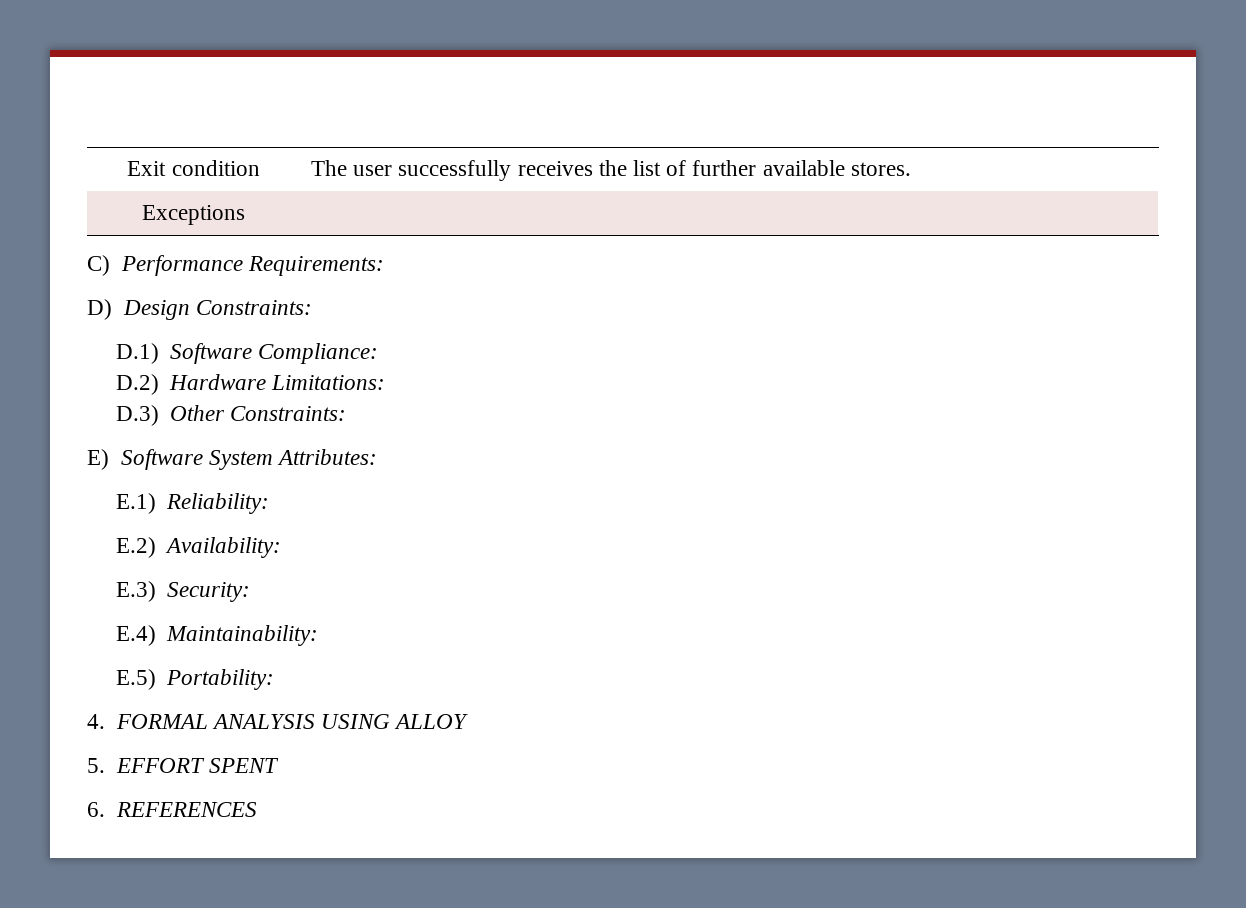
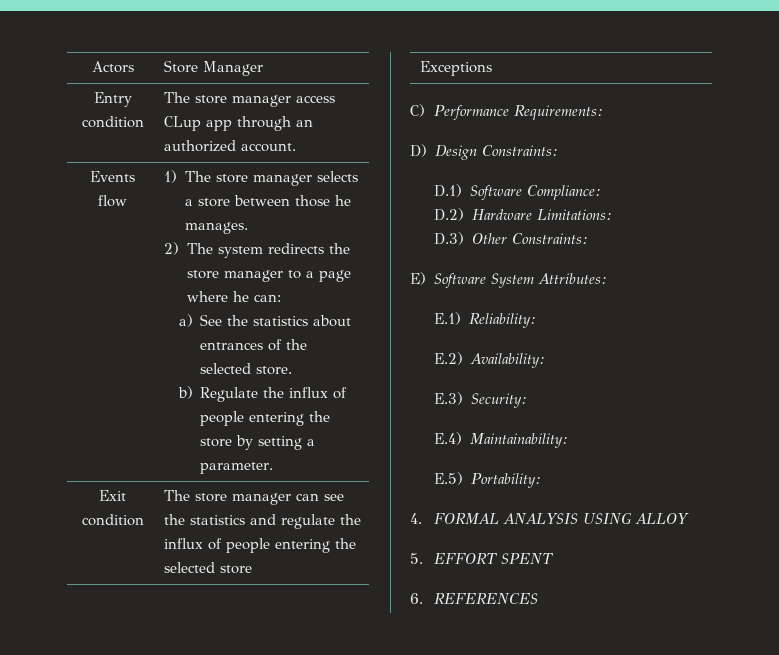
[127,160,260,176] [310,160,911,181] Exit condition | The user successfully receives the list of further available stores. -> [91,61,134,73] [163,60,263,76] [93,92,132,107] [81,116,144,128] [163,92,335,107] [163,116,313,131] [163,140,296,152] [90,171,135,182] [98,195,127,207] [163,170,358,186] [184,195,351,207] [184,222,248,234] [163,242,350,258] [186,270,351,282] [186,291,281,302] [178,314,352,327] [200,339,308,351] [200,363,293,375] [177,386,348,402] [200,411,331,426] [200,435,316,450] [200,462,274,474] [99,490,126,501] [81,514,144,526] [163,490,344,505] [163,514,361,529] [163,538,356,553] [163,562,252,574] Actors | Store Manager // Entry condition | The store manager access CLup app through an authorized account. // Events flow | 1) The store manager selects a store between those he manages. // 2) The system redirects the store manager to a page where he can: // a) See the statistics about entrances of the selected store. // b) Regulate the influx of people entering the store by setting a parameter. // Exit condition | The store manager can see the statistics and regulate the influx of people entering the selected store

